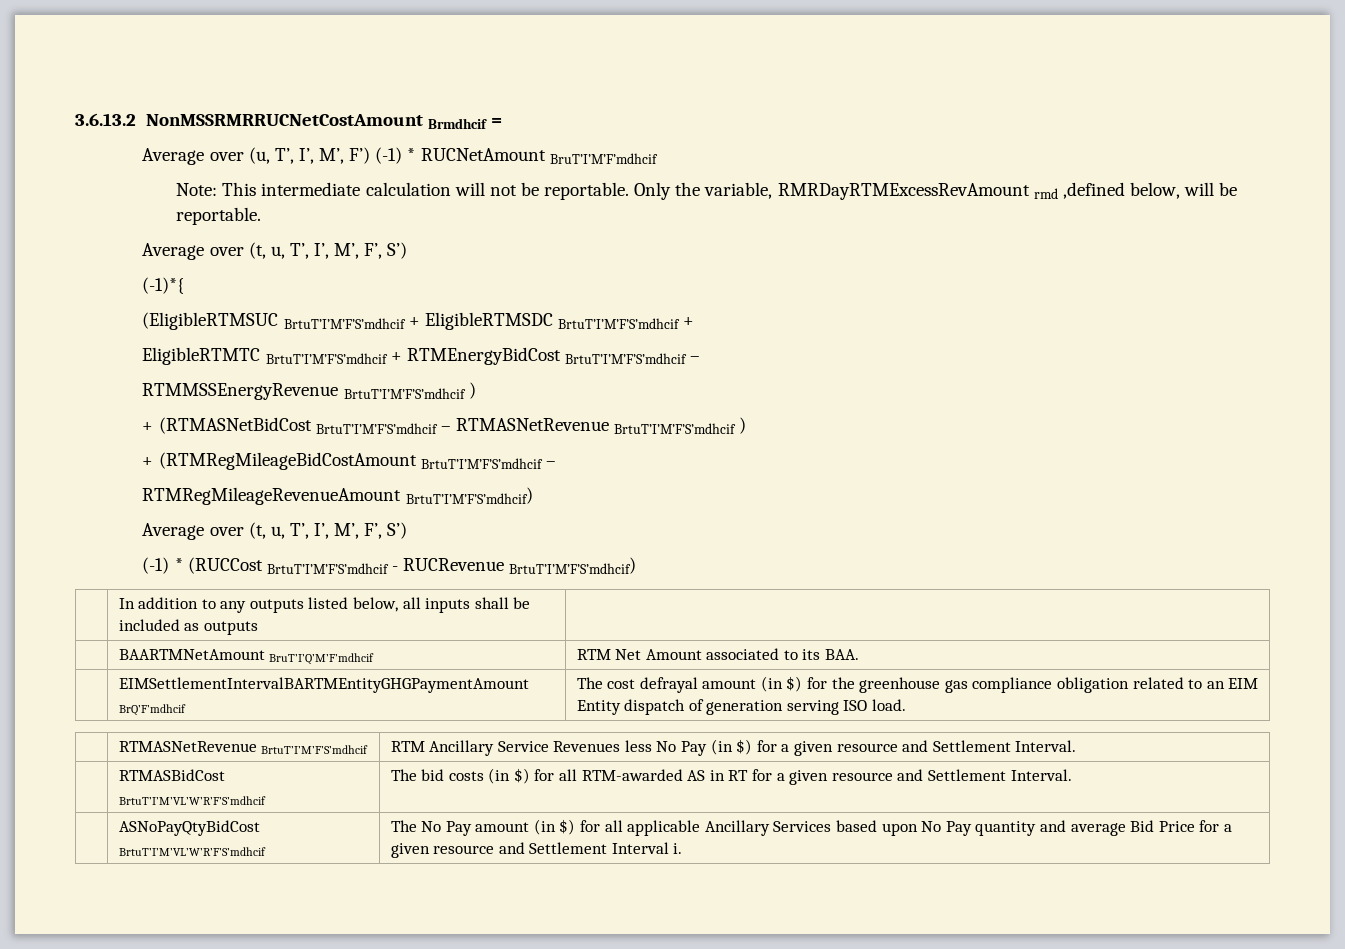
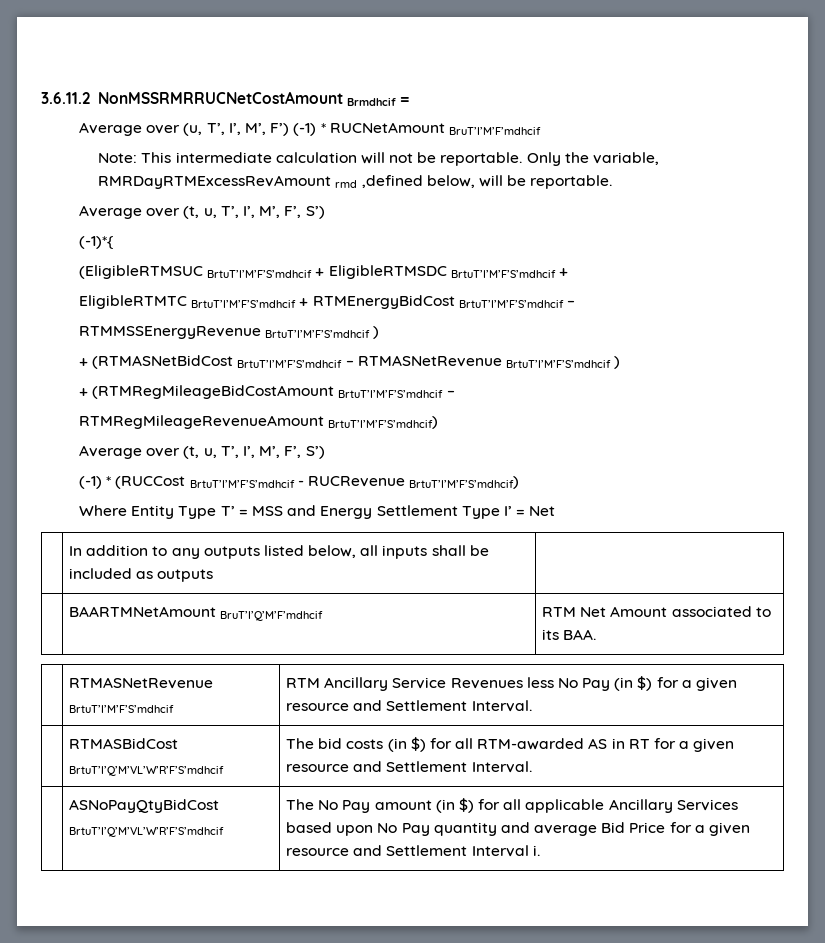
[75,113,136,126] 3.6.13.2 -> [41,92,90,104] 3.6.11.2
(637, 565) none -> [79,505,556,519] // Where Entity Type T’ = MSS and Energy Settlement Type I’ = Net
[118,677,529,693] [118,704,186,716] [576,676,1259,693] [576,699,907,715] // | EIMSettlementIntervalBARTMEntityGHGPaymentAmount BrQ’F’mdhcif | The cost defrayal amount (in $) for the greenhouse gas compliance obligation related to an EIM Entity dispatch of generation serving ISO load. -> (597, 634) none
[118,796,266,805] BrtuT’I’M’VL’W’R’F’S’mdhcif -> [68,766,224,776] BrtuT’I’Q’M’VL’W’R’F’S’mdhcif
[118,847,266,856] BrtuT’I’M’VL’W’R’F’S’mdhcif -> [68,827,224,837] BrtuT’I’Q’M’VL’W’R’F’S’mdhcif

